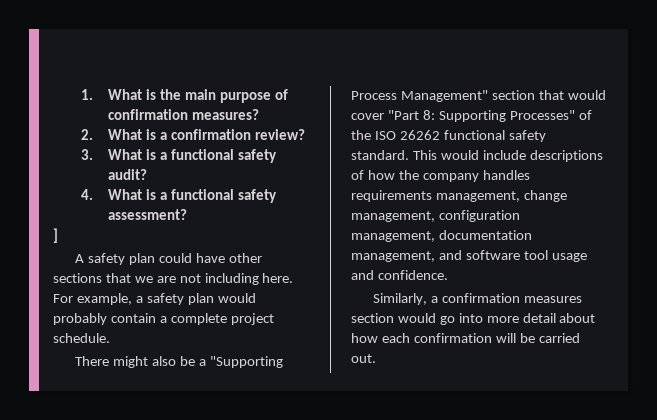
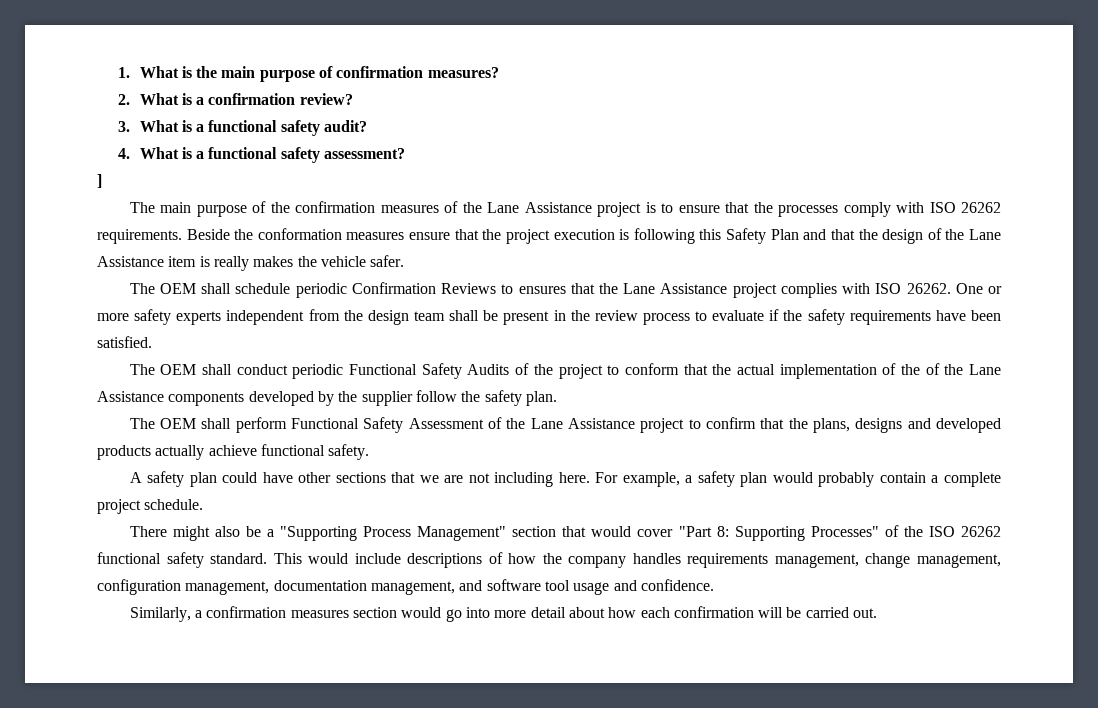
(58, 235) none -> [129,201,1002,217] [97,228,1001,244] [97,255,405,271] [129,282,1003,298] [97,309,1001,325] [97,336,152,348] [129,363,1001,379] [97,390,557,406] [129,417,1001,433] [97,444,370,460] // The main purpose of the confirmation measures of the Lane Assistance project is to ensure that the processes comply with ISO 26262 requirements. Beside the conformation measures ensure that the project execution is following this Safety Plan and that the design of the Lane Assistance item is really makes the vehicle safer. // The OEM shall schedule periodic Confirmation Reviews to ensures that the Lane Assistance project complies with ISO 26262. One or more safety experts independent from the design team shall be present in the review process to evaluate if the safety requirements have been satisfied. // The OEM shall conduct periodic Functional Safety Audits of the project to conform that the actual implementation of the of the Lane Assistance components developed by the supplier follow the safety plan. // The OEM shall perform Functional Safety Assessment of the Lane Assistance project to confirm that the plans, designs and developed products actually achieve functional safety.

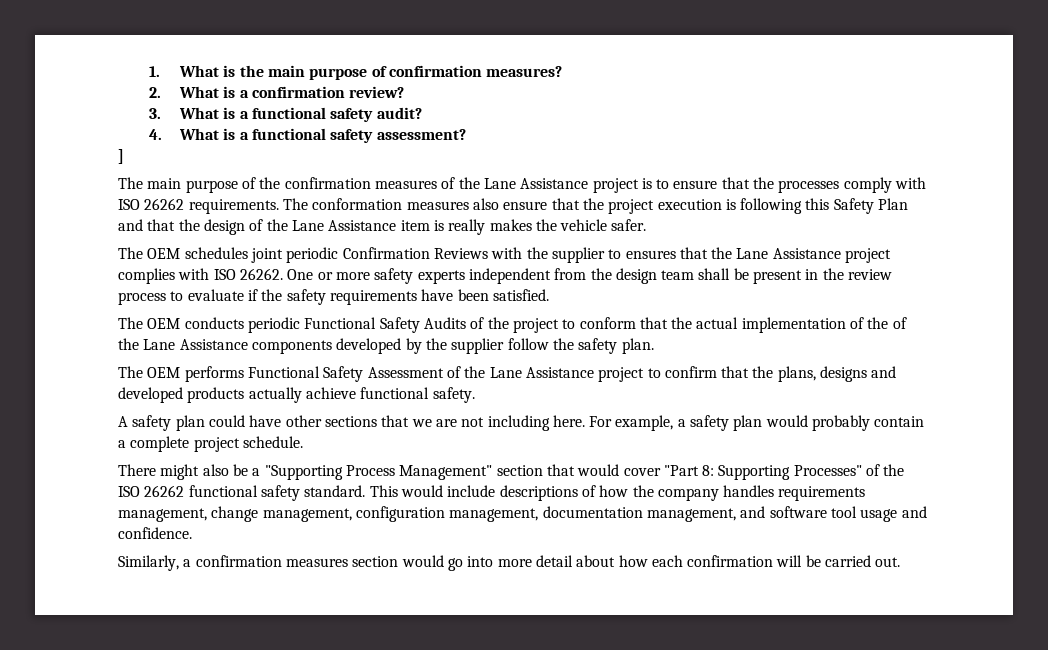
[186,229,254,240] Beside the -> [282,198,308,210] The
(405, 236) none -> [472,198,499,210] also
[201,283,291,294] shall schedule -> [184,247,283,263] schedules joint
(497, 288) none -> [491,247,605,263] with the supplier
[202,364,288,375] shall conduct -> [184,317,244,329] conducts
[201,417,287,433] shall perform -> [184,366,244,382] performs

